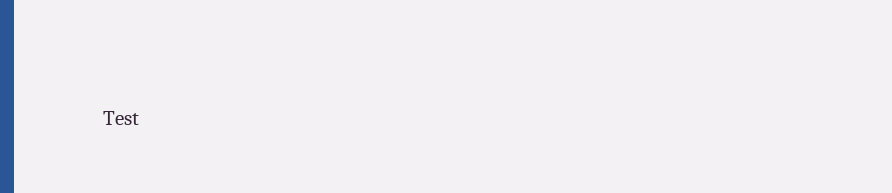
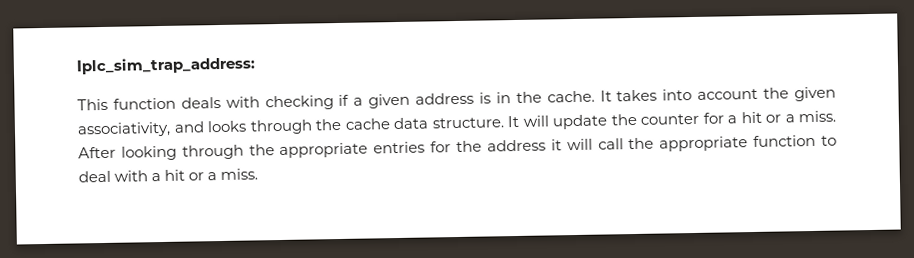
[103,111,139,125] Test -> [76,56,255,75] [77,86,837,111] [77,110,836,138] [78,134,838,161] [78,168,259,183] Iplc_sim_trap_address: // This function deals with checking if a given address is in the cache. It takes into account the given associativity, and looks through the cache data structure. It will update the counter for a hit or a miss. After looking through the appropriate entries for the address it will call the appropriate function to deal with a hit or a miss.

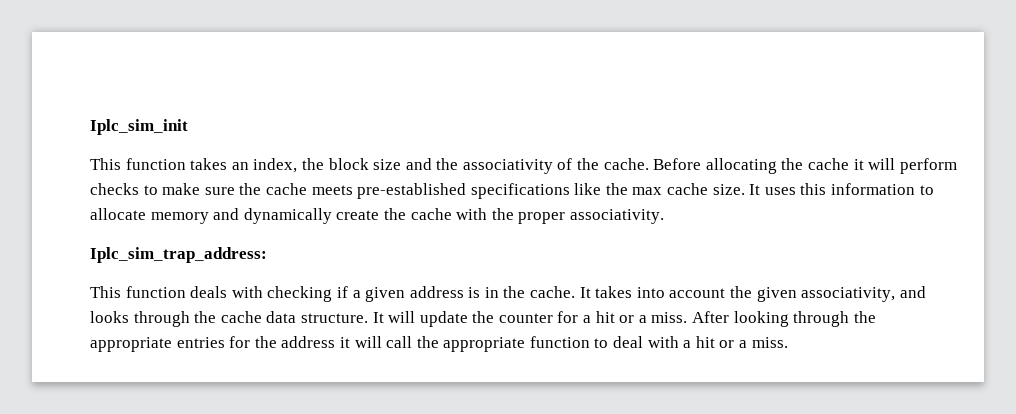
(76, 65) none -> [90,119,188,135] [90,158,957,174] [90,183,934,199] [90,208,664,224] Iplc_sim_init // This function takes an index, the block size and the associativity of the cache. Before allocating the cache it will perform checks to make sure the cache meets pre-established specifications like the max cache size. It uses this information to allocate memory and dynamically create the cache with the proper associativity. //

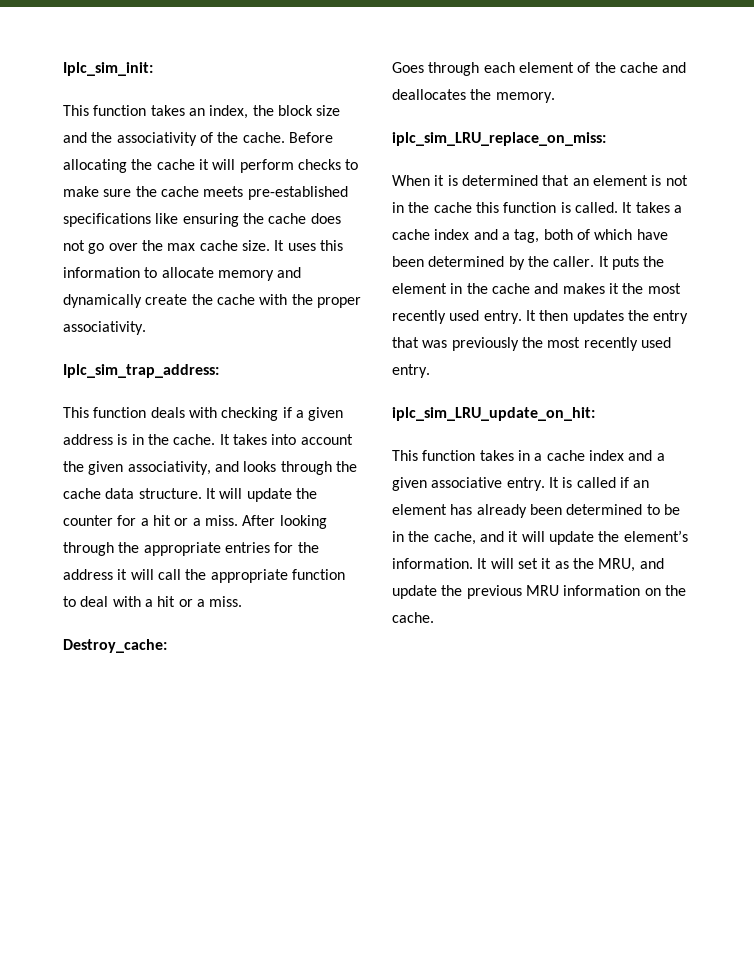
[90,119,188,135] Iplc_sim_init -> [63,62,153,76] Iplc_sim_init:
(602, 189) none -> [182,213,341,227] [63,240,138,254] ensuring the cache does not go over
(788, 342) none -> [63,639,167,653] [392,62,687,76] [392,89,555,103] [392,132,606,146] [392,175,688,186] [392,202,682,213] [392,229,668,243] [392,256,665,270] [392,283,681,294] [392,310,689,324] [392,337,671,351] [392,364,430,378] [392,407,595,421] [392,450,665,461] [392,477,650,491] [392,504,680,518] [392,530,688,545] [392,558,664,572] [392,585,686,599] [392,612,434,623] // Destroy_cache: // Goes through each element of the cache and deallocates the memory. // iplc_sim_LRU_replace_on_miss: // When it is determined that an element is not in the cache this function is called. It takes a cache index and a tag, both of which have been determined by the caller. It puts the element in the cache and makes it the most recently used entry. It then updates the entry that was previously the most recently used entry. // iplc_sim_LRU_update_on_hit: // This function takes in a cache index and a given associative entry. It is called if an element has already been determined to be in the cache, and it will update the element’s information. It will set it as the MRU, and update the previous MRU information on the cache.

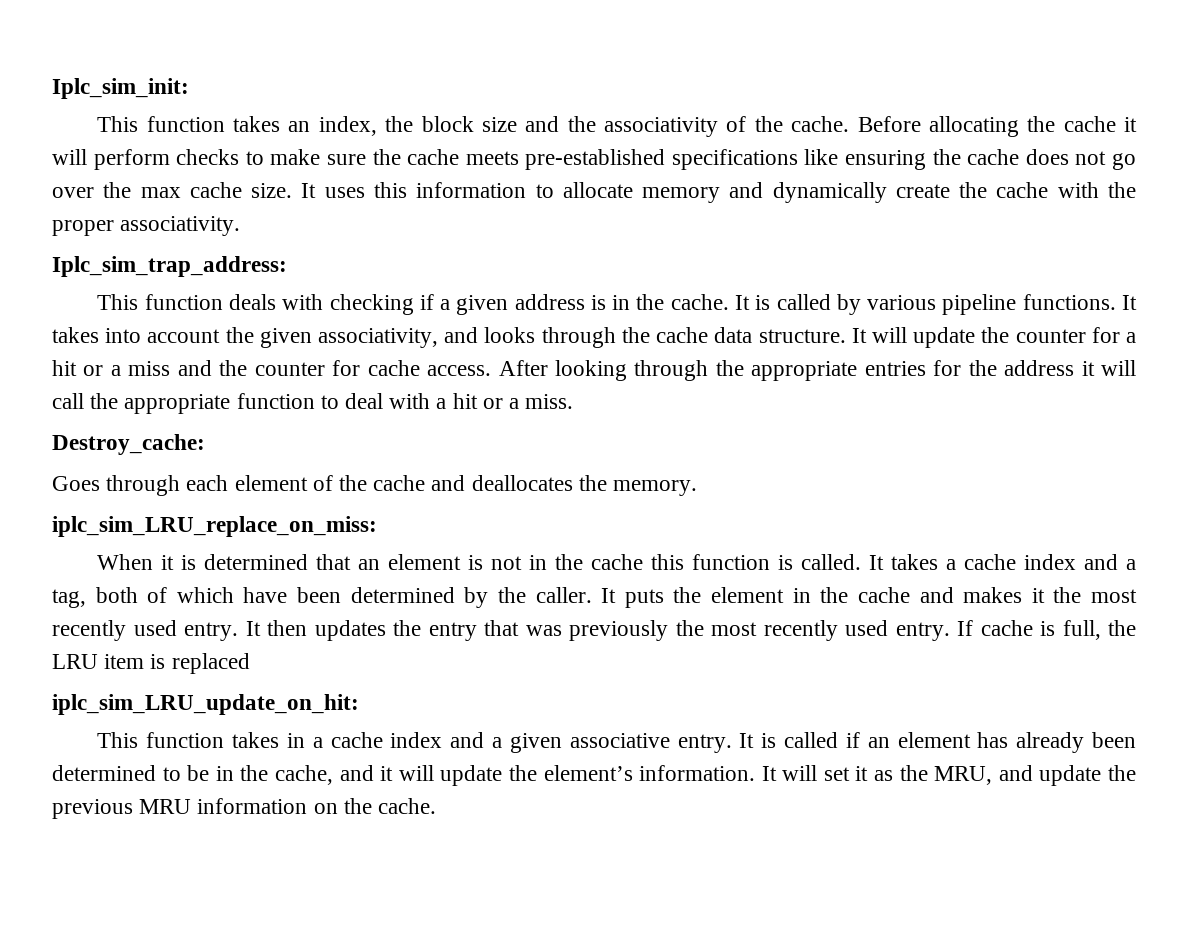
(230, 439) none -> [755,294,1138,315] is called by various pipeline functions. It
[204,515,238,526] miss. -> [128,360,492,376] miss and the counter for cache access.
(430, 371) none -> [957,620,1136,640] [52,653,250,674] If cache is full, the LRU item is replaced

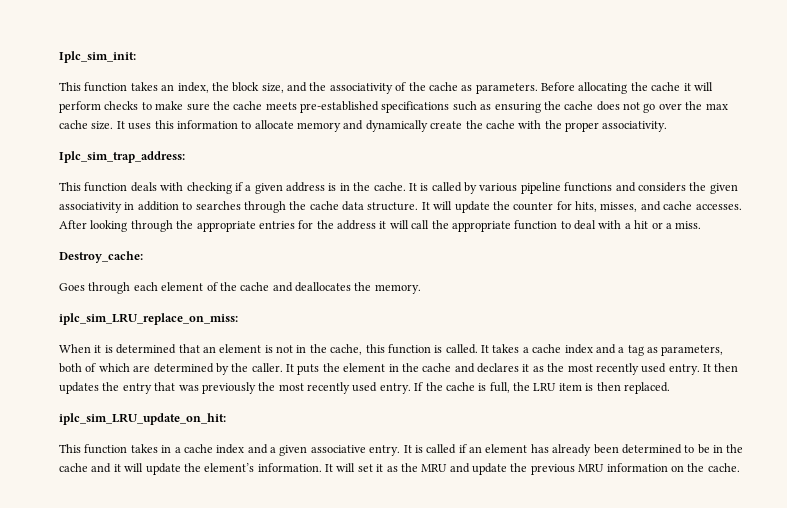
[481,117,517,132] size -> [261,83,284,93] size,
[791,116,850,132] cache. -> [428,82,538,94] cache as parameters.
[804,149,839,165] like -> [452,101,492,111] such as
[1022,294,1138,310] [52,327,536,348] functions. It takes into account the given associativity, and looks -> [564,182,738,194] [59,201,241,213] functions and considers the given associativity in addition to searches
[1126,332,1136,343] [52,360,492,376] a hit or a miss and the counter for cache access. -> [575,201,742,212] hits, misses, and cache accesses.
[591,554,644,570] cache -> [330,344,363,355] cache,
[52,589,86,608] tag, -> [627,345,724,356] tag as parameters,
[243,587,342,603] have been -> [133,365,151,372] are
[963,587,1045,603] makes it -> [477,363,544,373] declares it as
(973, 628) none -> [425,382,443,391] the
[171,653,250,674] replaced -> [596,382,670,394] then replaced.
[274,765,333,785] cache, -> [59,463,88,472] cache
[934,766,993,785] MRU, -> [421,464,448,472] MRU

